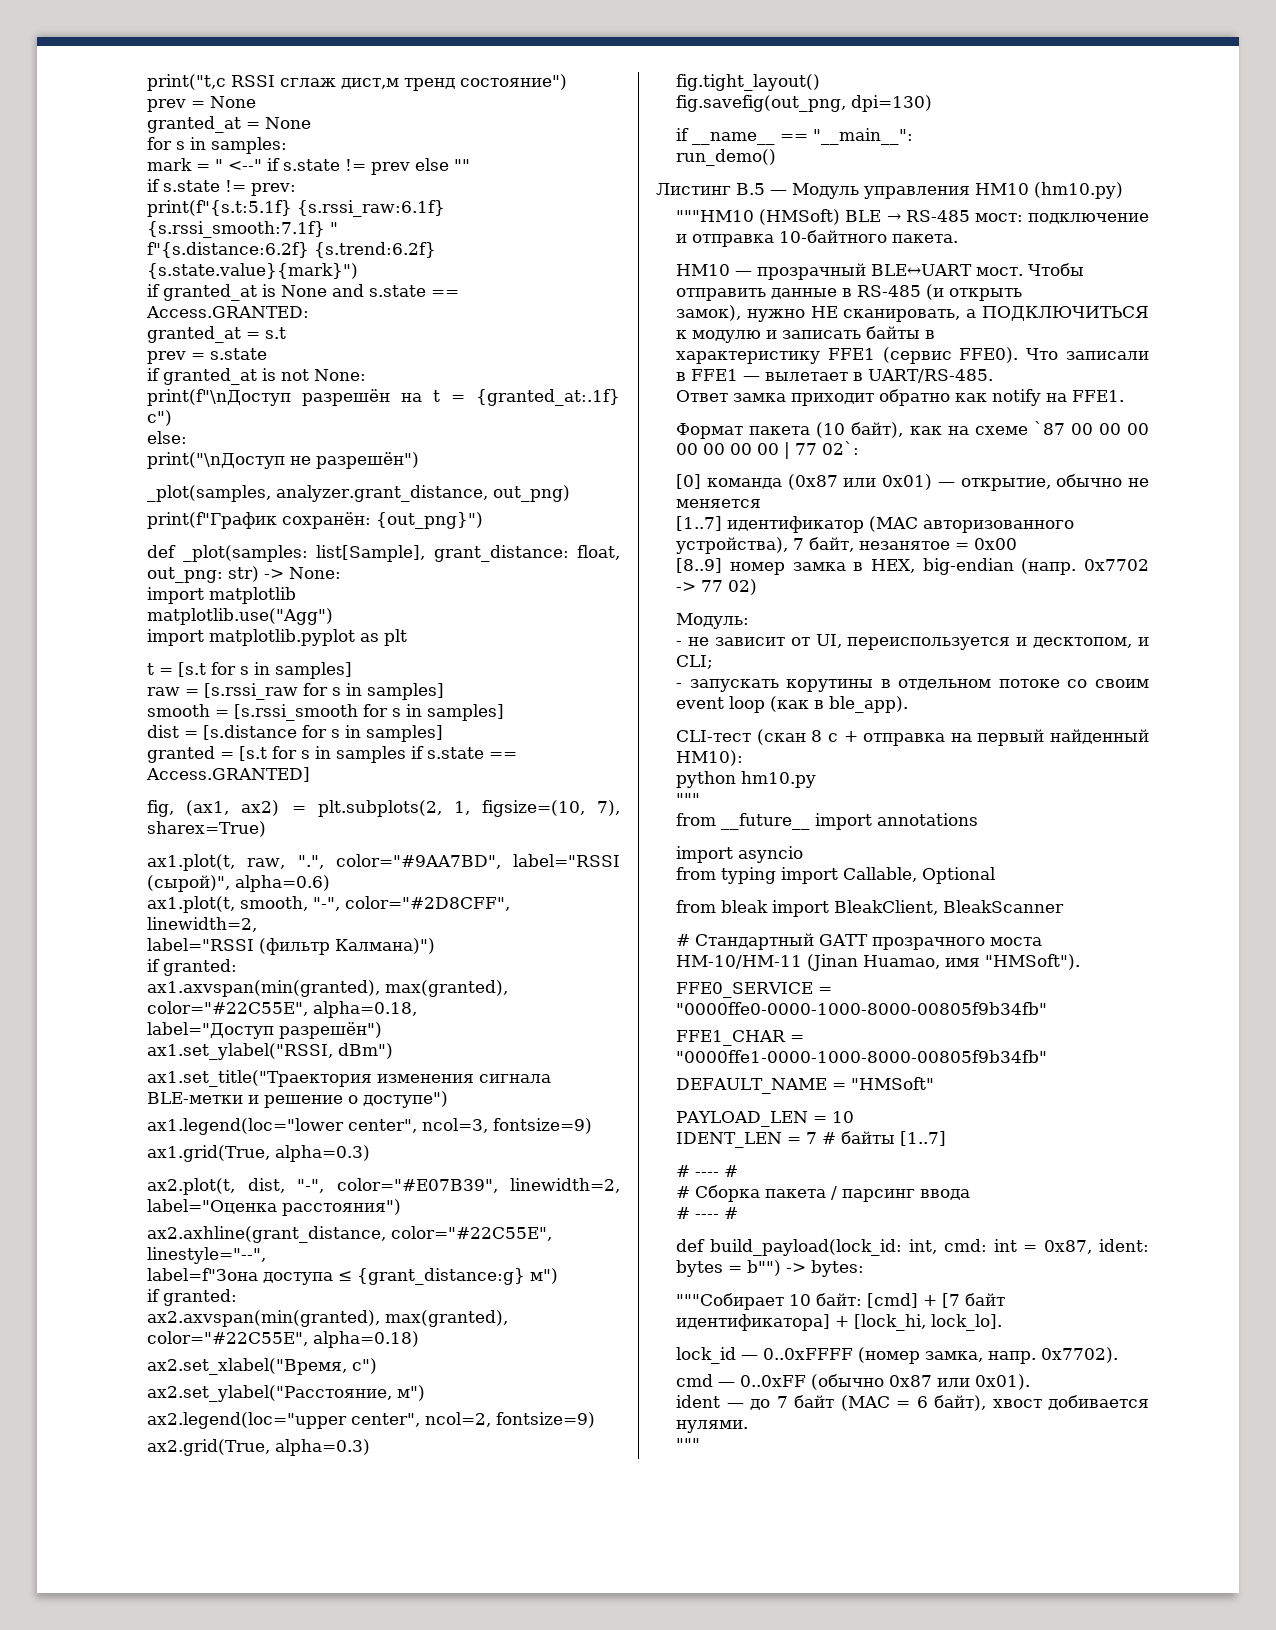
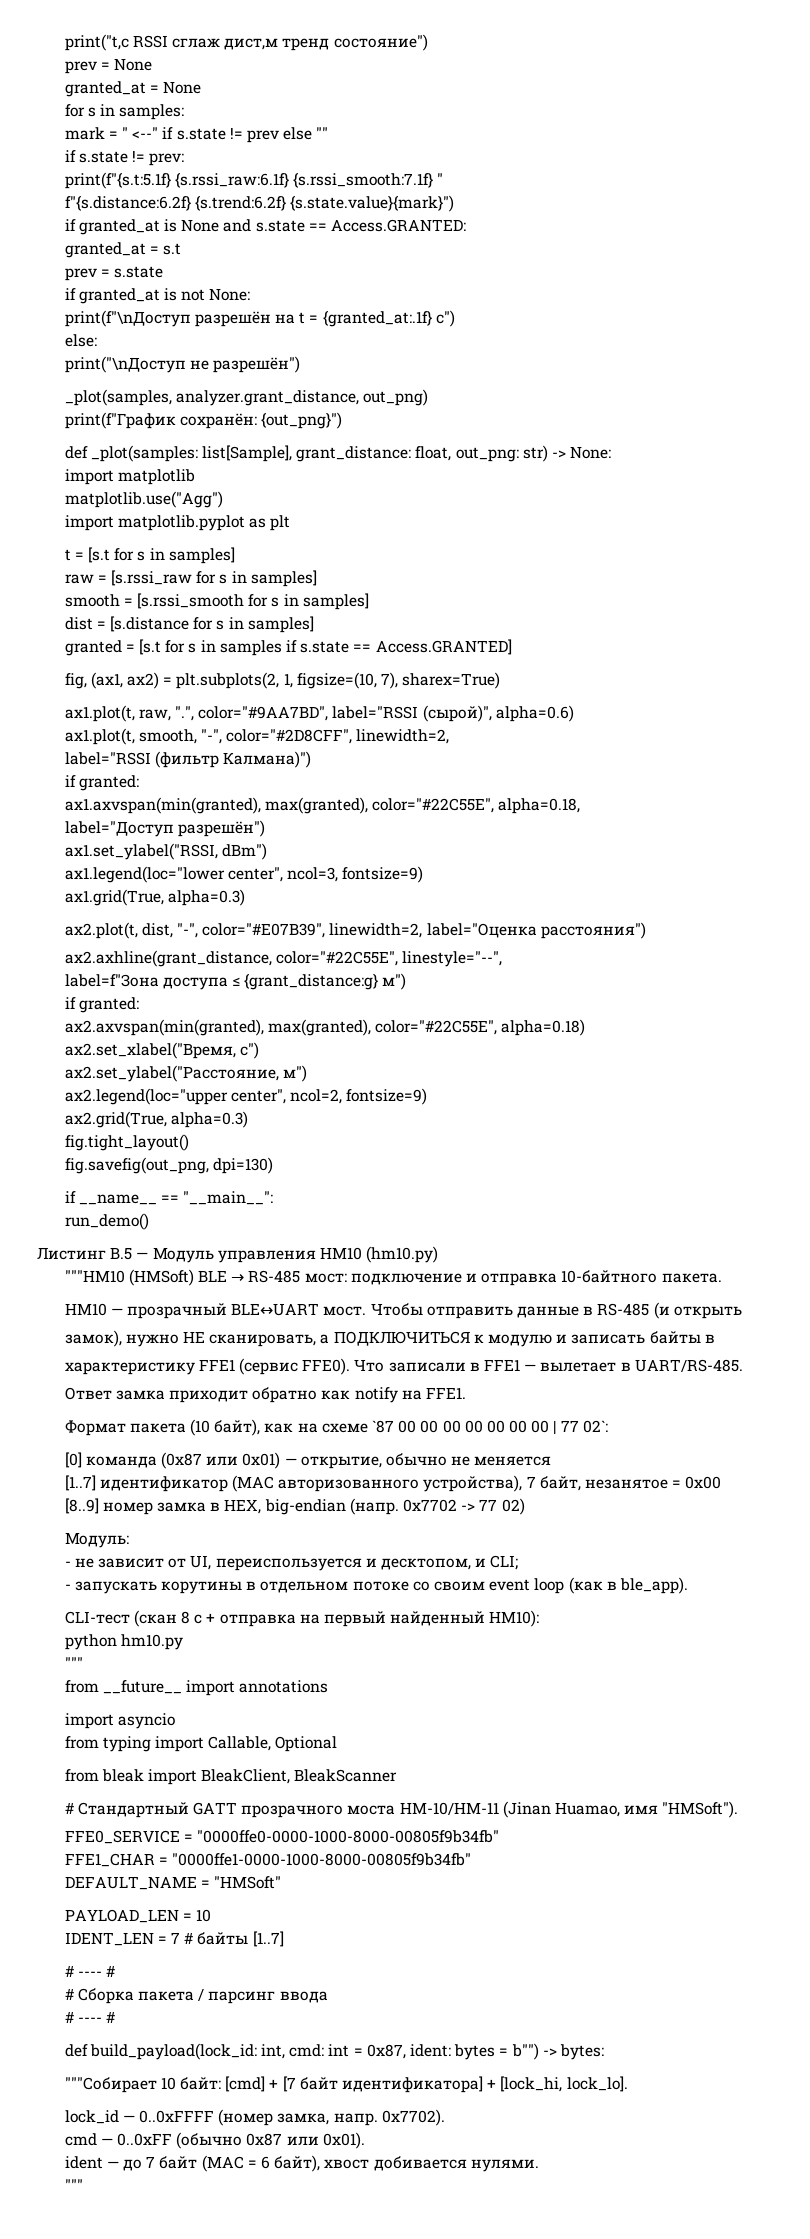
[147,1070,552,1087] [147,1091,449,1108] // ax1.set_title("Траектория изменения сигнала BLE-метки и решение о доступе") -> (267, 851) none

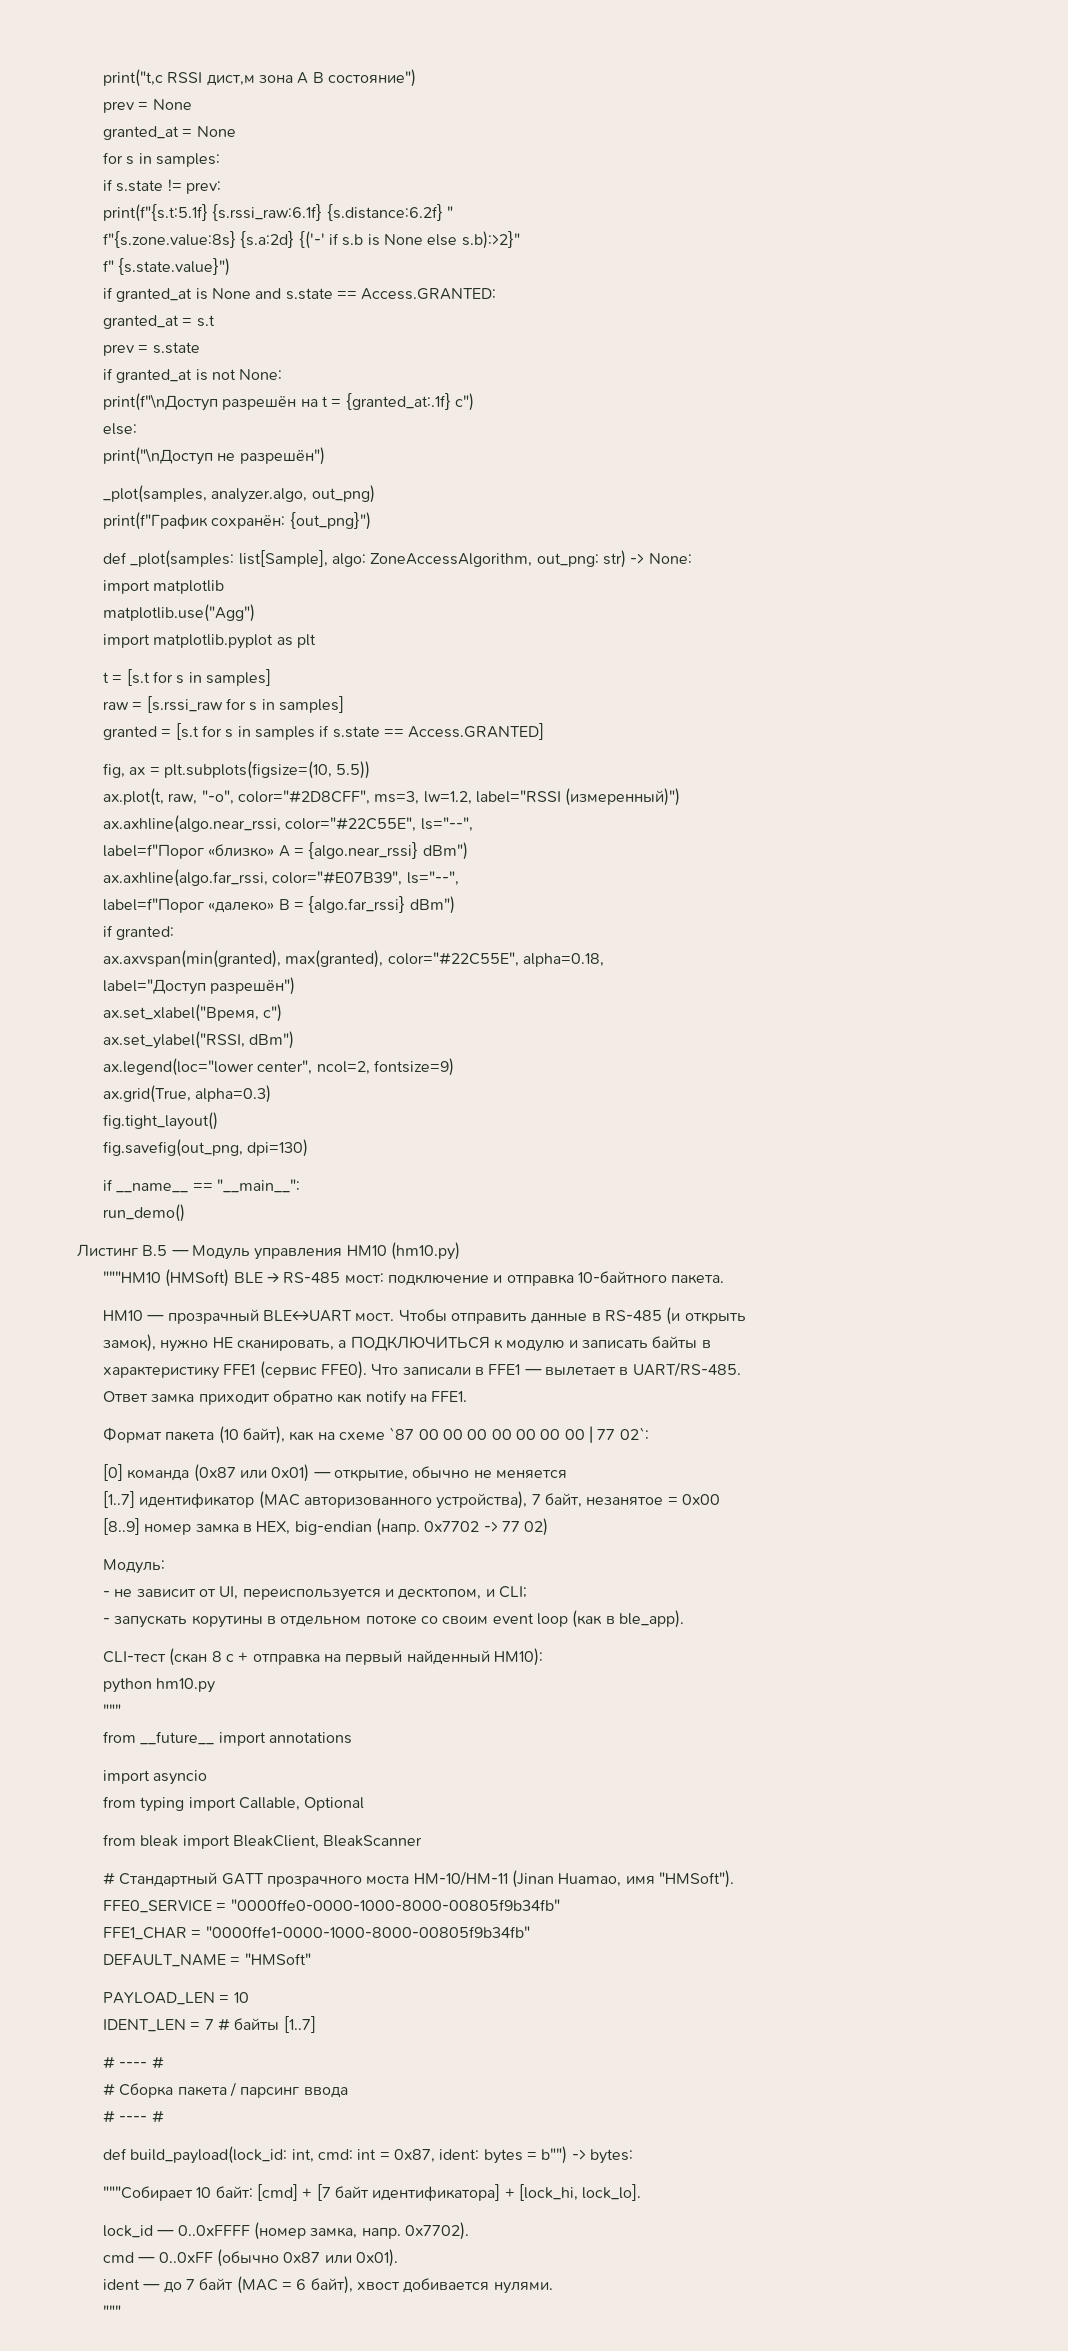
[172,38,330,51] сглаж дист,м тренд -> [206,72,324,86] дист,м зона A B
[64,127,329,143] // mark = " <--" if s.state != prev else "" -> (221, 160) none
[293,172,434,188] {s.rssi_smooth:7.1f} -> [326,204,443,221] {s.distance:6.2f}
[64,195,455,212] f"{s.distance:6.2f} {s.trend:6.2f} {s.state.value}{mark}") -> [103,231,520,249] [103,258,231,276] f"{s.zone.value:8s} {s.a:2d} {('-' if s.b is None else s.b):>2}" // f" {s.state.value}")
[175,390,359,406] analyzer.grant_distance, -> [211,488,308,503] analyzer.algo,
[296,446,452,462] grant_distance: float, -> [332,553,533,567] algo: ZoneAccessAlgorithm,
[64,593,369,610] [64,616,314,633] // smooth = [s.rssi_smooth for s in samples] // dist = [s.distance for s in samples] -> (344, 704) none
[90,672,501,689] [64,705,574,722] [64,728,450,745] [64,751,312,768] [64,775,139,791] [64,797,261,814] (ax1, ax2) = plt.subplots(2, 1, figsize=(10, 7), sharex=True) // ax1.plot(t, raw, ".", color="#9AA7BD", label="RSSI (сырой)", alpha=0.6) // ax1.plot(t, smooth, "-", color="#2D8CFF", linewidth=2, // label="RSSI (фильтр Калмана)") // if granted: // ax1.axvspan(min(granted), -> [129,761,371,779] [103,788,681,806] [103,815,473,833] [103,842,468,860] [103,869,459,887] [103,896,455,914] [103,925,175,940] [103,950,282,968] ax = plt.subplots(figsize=(10, 5.5)) // ax.plot(t, raw, "-o", color="#2D8CFF", ms=3, lw=1.2, label="RSSI (измеренный)") // ax.axhline(algo.near_rssi, color="#22C55E", ls="--", // label=f"Порог «близко» A = {algo.near_rssi} dBm") // ax.axhline(algo.far_rssi, color="#E07B39", ls="--", // label=f"Порог «далеко» B = {algo.far_rssi} dBm") // if granted: // ax.axvspan(min(granted),
[64,843,267,860] [64,866,424,883] [64,889,245,906] [64,922,646,939] [64,950,503,967] [64,973,407,990] [64,997,139,1013] [64,1019,586,1036] [64,1042,259,1059] [64,1065,307,1082] [64,1088,228,1105] ax1.set_ylabel("RSSI, dBm") // ax1.legend(loc="lower center", ncol=3, fontsize=9) // ax1.grid(True, alpha=0.3) // ax2.plot(t, dist, "-", color="#E07B39", linewidth=2, label="Оценка расстояния") // ax2.axhline(grant_distance, color="#22C55E", linestyle="--", // label=f"Зона доступа ≤ {grant_distance:g} м") // if granted: // ax2.axvspan(min(granted), max(granted), color="#22C55E", alpha=0.18) // ax2.set_xlabel("Время, с") // ax2.set_ylabel("Расстояние, м") // ax2.legend(loc="upper -> [103,1004,283,1022] [103,1031,295,1049] [103,1058,255,1076] ax.set_xlabel("Время, с") // ax.set_ylabel("RSSI, dBm") // ax.legend(loc="lower
[64,1111,167,1128] ax2.grid(True, -> [103,1085,192,1103] ax.grid(True,

